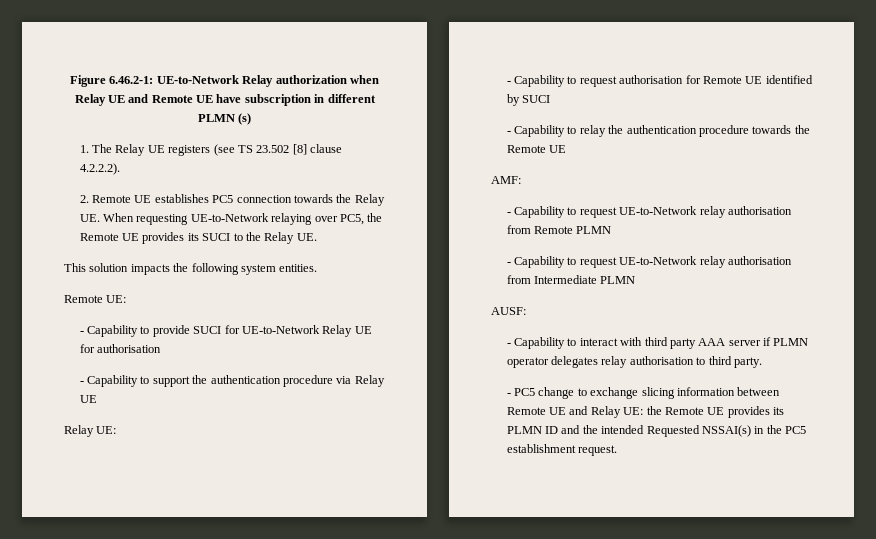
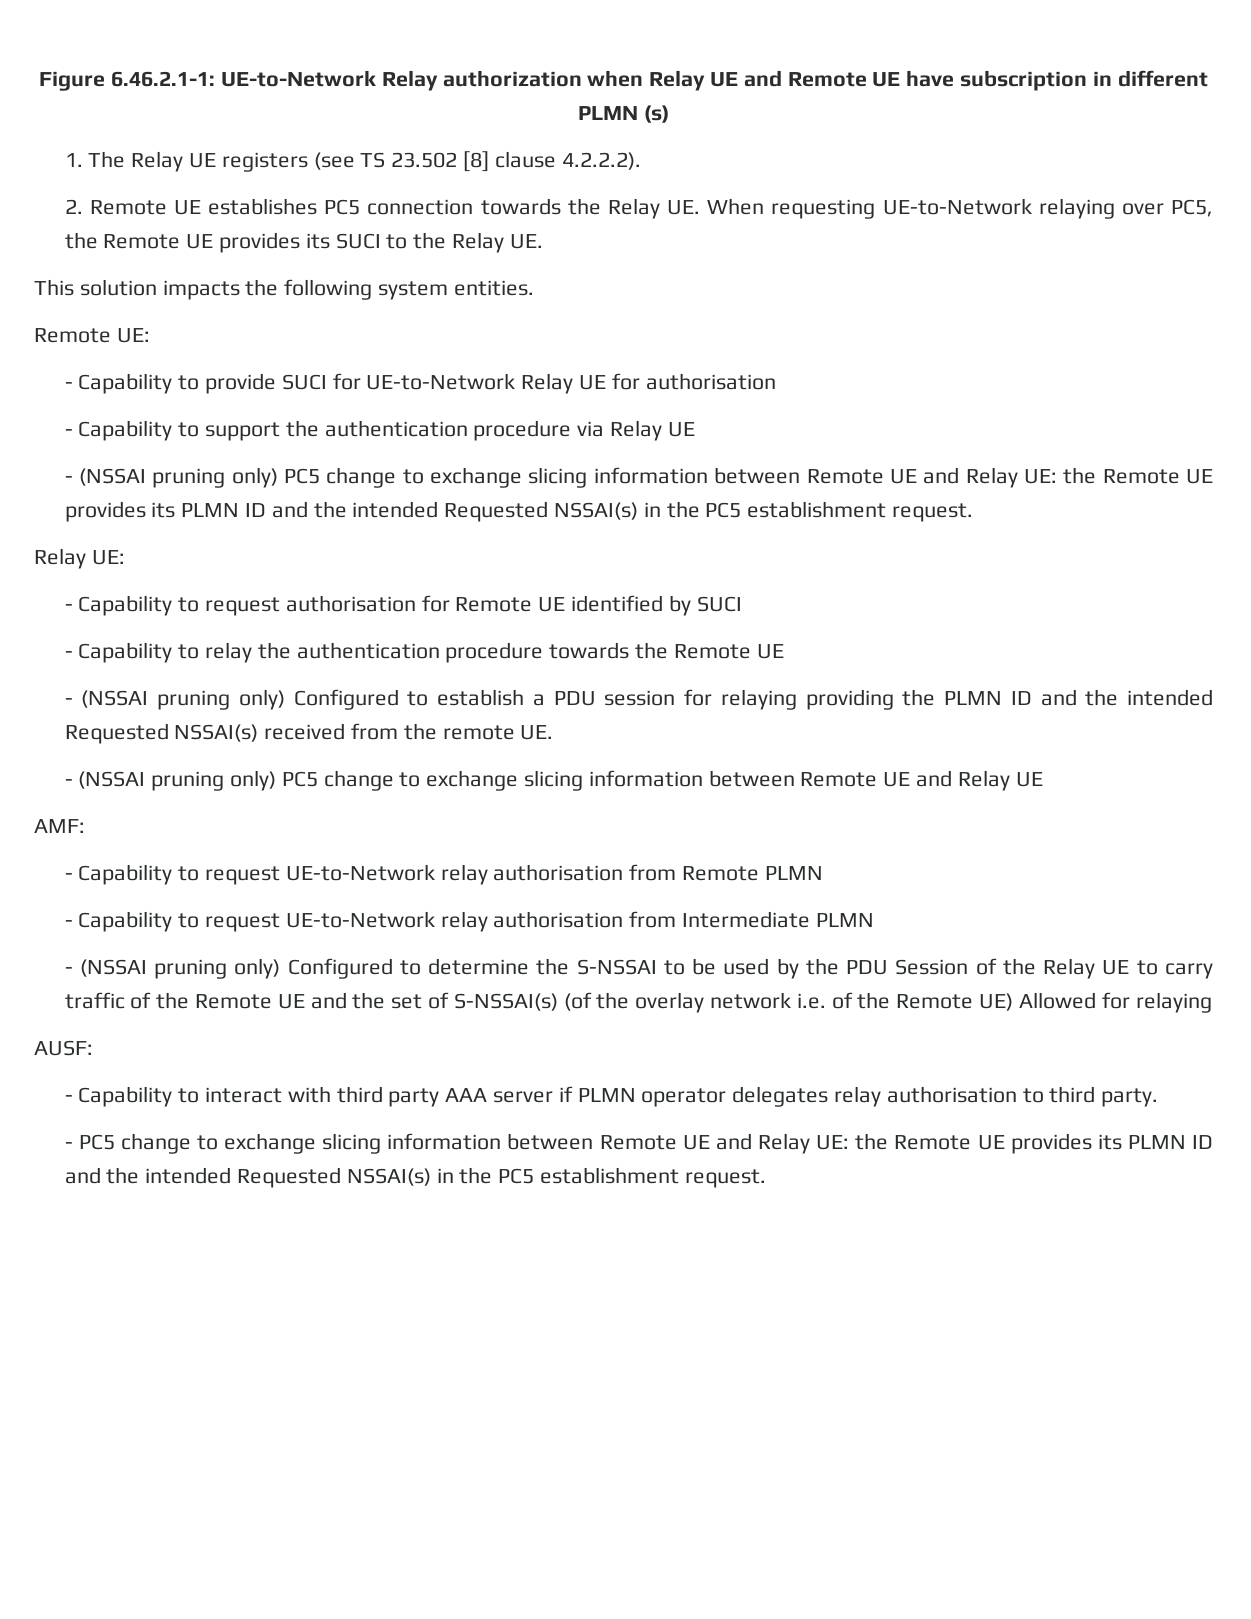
[109,76,154,84] 6.46.2-1: -> [111,71,216,87] 6.46.2.1-1:
(97, 399) none -> [64,467,1213,488] [64,501,974,522] // - (NSSAI pruning only) PC5 change to exchange slicing information between Remote UE and Relay UE: the Remote UE provides its PLMN ID and the intended Requested NSSAI(s) in the PC5 establishment request.
(566, 149) none -> [64,689,1213,710] [64,723,554,744] [64,770,1043,791] // - (NSSAI pruning only) Configured to establish a PDU session for relaying providing the PLMN ID and the intended Requested NSSAI(s) received from the remote UE. // - (NSSAI pruning only) PC5 change to exchange slicing information between Remote UE and Relay UE
(636, 280) none -> [64,958,1214,979] [64,992,1212,1013] // - (NSSAI pruning only) Configured to determine the S-NSSAI to be used by the PDU Session of the Relay UE to carry traffic of the Remote UE and the set of S-NSSAI(s) (of the overlay network i.e. of the Remote UE) Allowed for relaying

